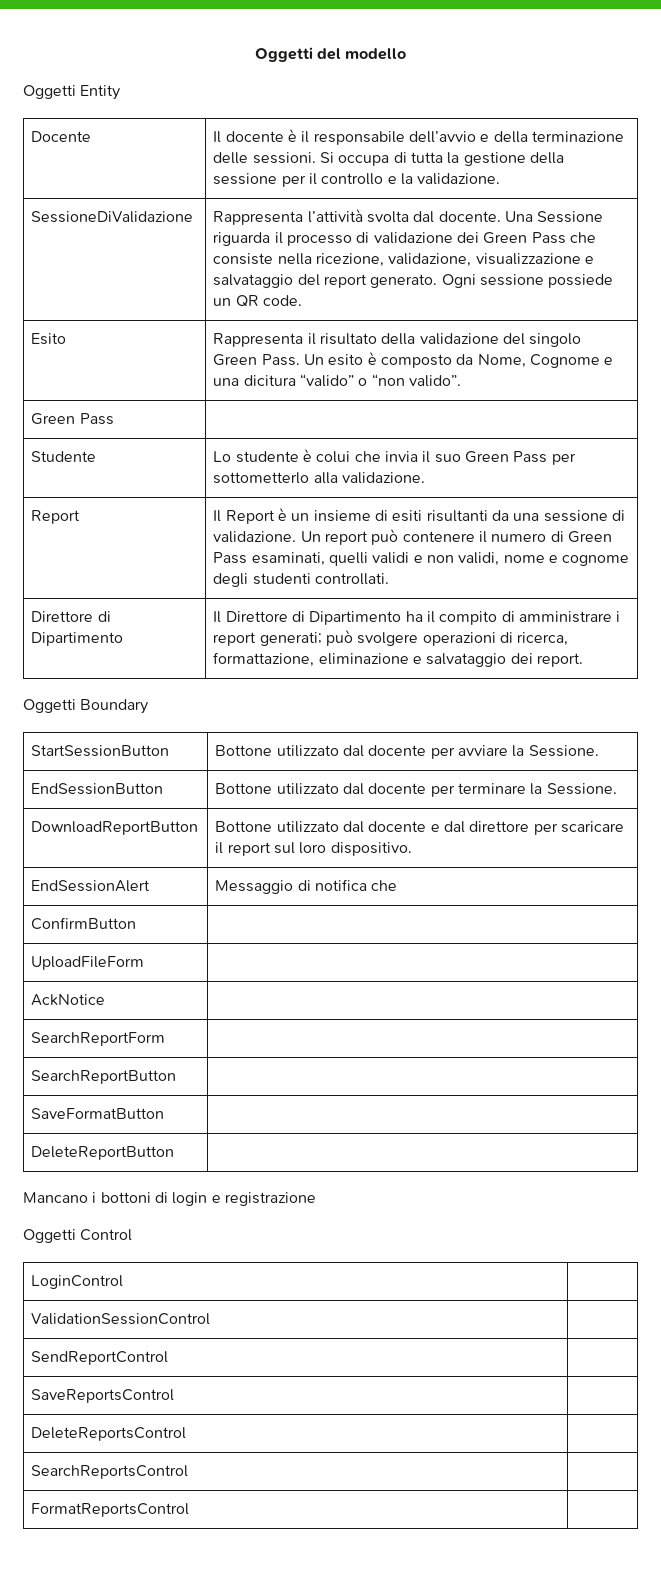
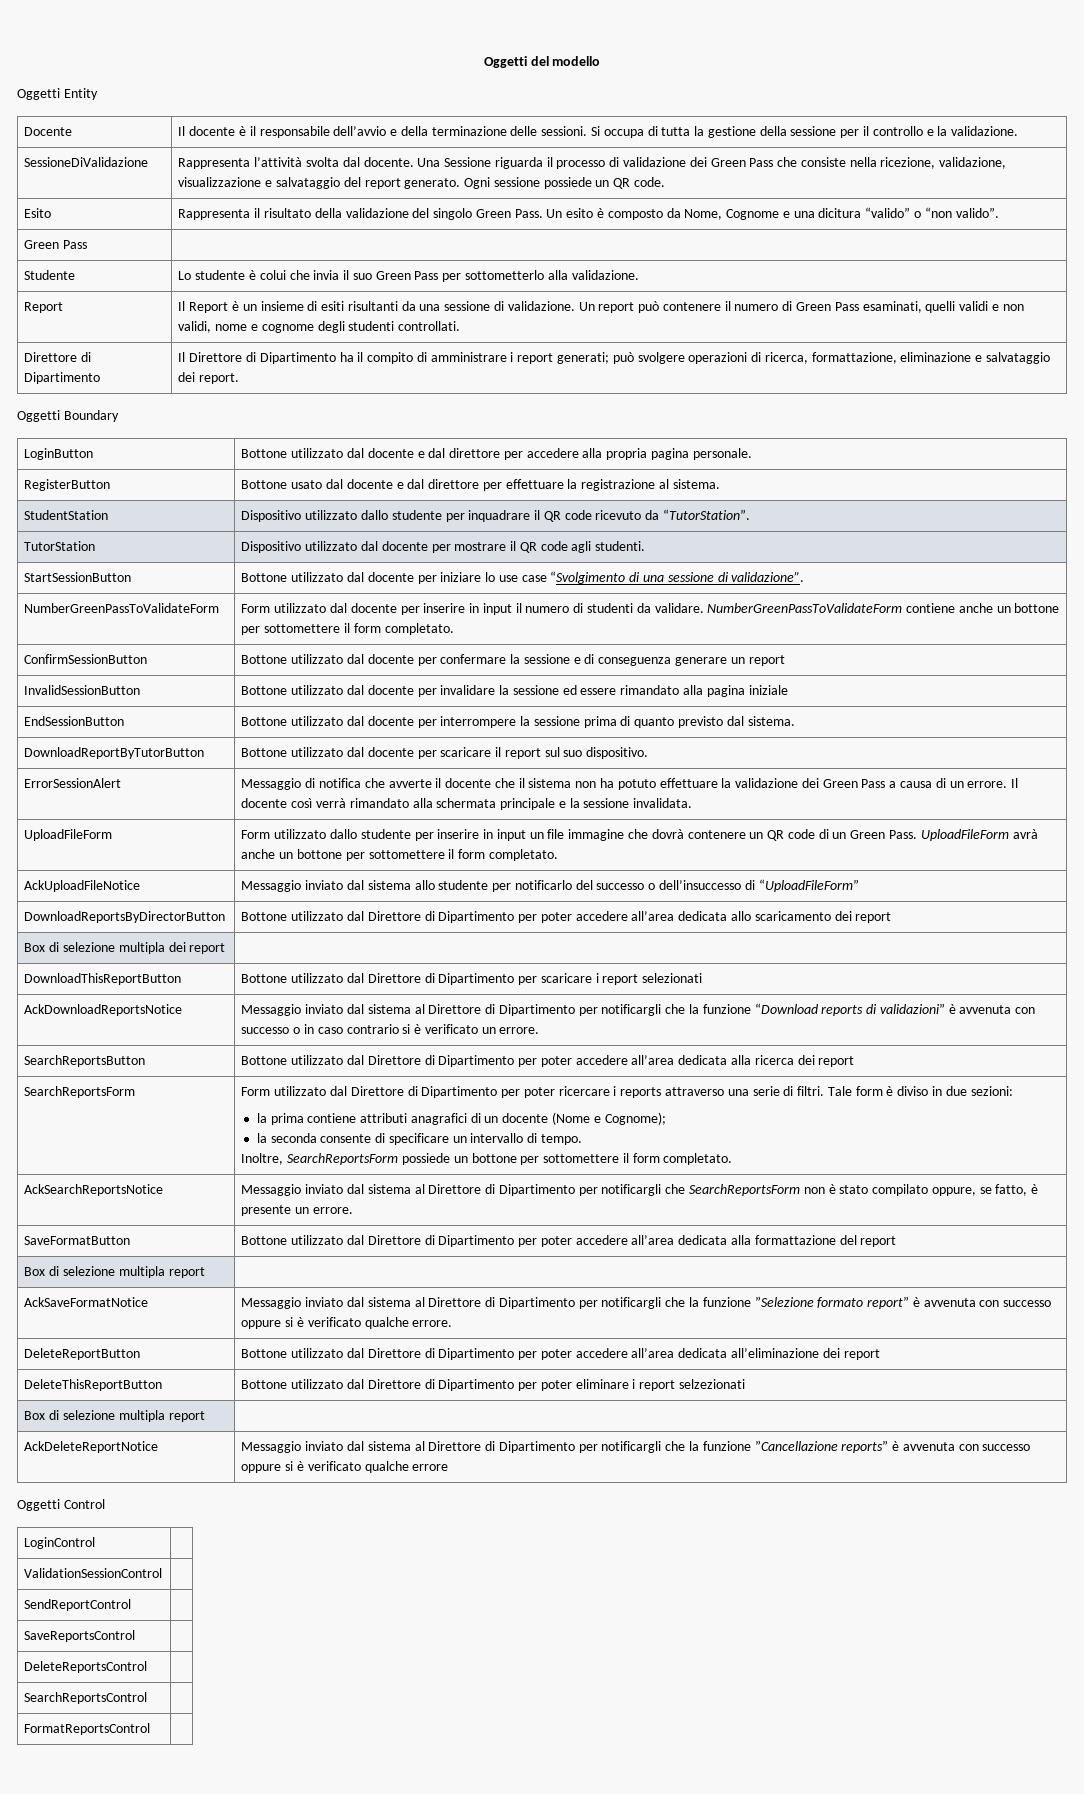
[31,745,170,757] [215,745,599,759] [31,783,164,795] [215,783,617,797] [31,821,199,835] StartSessionButton | Bottone utilizzato dal docente per avviare la Sessione. // EndSessionButton | Bottone utilizzato dal docente per terminare la Sessione. // DownloadReportButton -> [24,448,94,460] LoginButton
(558, 829) none -> [526,448,752,460] [24,479,111,491] [241,479,720,491] [24,510,109,520] [241,509,750,522] [24,541,96,551] [241,541,646,553] [24,572,132,582] [241,571,805,584] [24,603,220,613] [241,603,1060,615] [241,623,454,635] [24,654,148,664] [241,654,785,666] [24,685,141,695] [241,685,788,697] [24,716,125,726] [241,716,795,728] [24,747,205,759] [241,747,437,759] accedere alla propria pagina personale. // RegisterButton | Bottone usato dal docente e dal direttore per effettuare la registrazione al sistema. // StudentStation | Dispositivo utilizzato dallo studente per inquadrare il QR code ricevuto da “TutorStation”. // TutorStation | Dispositivo utilizzato dal docente per mostrare il QR code agli studenti. // StartSessionButton | Bottone utilizzato dal docente per iniziare lo use case “Svolgimento di una sessione di validazione”. // NumberGreenPassToValidateForm | Form utilizzato dal docente per inserire in input il numero di studenti da validare. NumberGreenPassToValidateForm contiene anche un bottone per sottomettere il form completato. // ConfirmSessionButton | Bottone utilizzato dal docente per confermare la sessione e di conseguenza generare un report // InvalidSessionButton | Bottone utilizzato dal docente per invalidare la sessione ed essere rimandato alla pagina iniziale // EndSessionButton | Bottone utilizzato dal docente per interrompere la sessione prima di quanto previsto dal sistema. // DownloadReportByTutorButton | Bottone utilizzato dal docente per
[299,842,327,854] loro -> [563,750,583,757] suo
[31,880,151,892] EndSessionAlert -> [24,778,122,788] ErrorSessionAlert
[31,917,137,930] [31,956,145,970] [31,994,106,1006] [31,1032,166,1046] [31,1070,177,1084] [31,1108,165,1119] [31,1146,175,1160] [23,1192,316,1206] // ConfirmButton | // UploadFileForm | // AckNotice | // SearchReportForm | // SearchReportButton | // SaveFormatButton | // DeleteReportButton | // Mancano i bottoni di login e registrazione -> [388,778,1019,790] [241,798,693,810] [24,829,113,841] [241,829,1038,841] [241,849,558,861] [24,880,141,892] [241,879,859,892] [24,911,226,923] [241,911,892,923] [24,942,226,954] [24,973,182,985] [241,973,703,985] [24,1004,183,1016] [241,1003,1036,1016] [241,1024,540,1034] [24,1055,146,1067] [241,1055,855,1067] [24,1086,136,1098] [241,1086,1013,1098] [256,1112,666,1125] [256,1133,583,1145] [241,1153,733,1165] [24,1184,164,1196] [241,1184,1039,1196] [241,1205,353,1216] [24,1236,131,1245] [241,1235,897,1247] [24,1266,205,1278] [24,1297,149,1307] [241,1296,1052,1309] [241,1317,453,1329] [24,1348,141,1360] [241,1348,880,1360] [24,1379,163,1391] [241,1379,745,1391] [24,1410,205,1422] [24,1441,159,1453] [241,1440,1031,1453] [241,1461,449,1473] avverte il docente che il sistema non ha potuto effettuare la validazione dei Green Pass a causa di un errore. Il docente così verrà rimandato alla schermata principale e la sessione invalidata. // UploadFileForm | Form utilizzato dallo studente per inserire in input un file immagine che dovrà contenere un QR code di un Green Pass. UploadFileForm avrà anche un bottone per sottomettere il form completato. // AckUploadFileNotice | Messaggio inviato dal sistema allo studente per notificarlo del successo o dell’insuccesso di “UploadFileForm” // DownloadReportsByDirectorButton | Bottone utilizzato dal Direttore di Dipartimento per poter accedere all’area dedicata allo scaricamento dei report // Box di selezione multipla dei report | // DownloadThisReportButton | Bottone utilizzato dal Direttore di Dipartimento per scaricare i report selezionati // AckDownloadReportsNotice | Messaggio inviato dal sistema al Direttore di Dipartimento per notificargli che la funzione “Download reports di validazioni” è avvenuta con successo o in caso contrario si è verificato un errore. // SearchReportsButton | Bottone utilizzato dal Direttore di Dipartimento per poter accedere all’area dedicata alla ricerca dei report // SearchReportsForm | Form utilizzato dal Direttore di Dipartimento per poter ricercare i reports attraverso una serie di filtri. Tale form è diviso in due sezioni: // la prima contiene attributi anagrafici di un docente (Nome e Cognome); // la seconda consente di specificare un intervallo di tempo. // Inoltre, SearchReportsForm possiede un bottone per sottomettere il form completato. // AckSearchReportsNotice | Messaggio inviato dal sistema al Direttore di Dipartimento per notificargli che SearchReportsForm non è stato compilato oppure, se fatto, è presente un errore. // SaveFormatButton | Bottone utilizzato dal Direttore di Dipartimento per poter accedere all’area dedicata alla formattazione del report // Box di selezione multipla report | // AckSaveFormatNotice | Messaggio inviato dal sistema al Direttore di Dipartimento per notificargli che la funzione ”Selezione formato report” è avvenuta con successo oppure si è verificato qualche errore. // DeleteReportButton | Bottone utilizzato dal Direttore di Dipartimento per poter accedere all’area dedicata all’eliminazione dei report // DeleteThisReportButton | Bottone utilizzato dal Direttore di Dipartimento per poter eliminare i report selzezionati // Box di selezione multipla report | // AckDeleteReportNotice | Messaggio inviato dal sistema al Direttore di Dipartimento per notificargli che la funzione ”Cancellazione reports” è avvenuta con successo oppure si è verificato qualche errore

